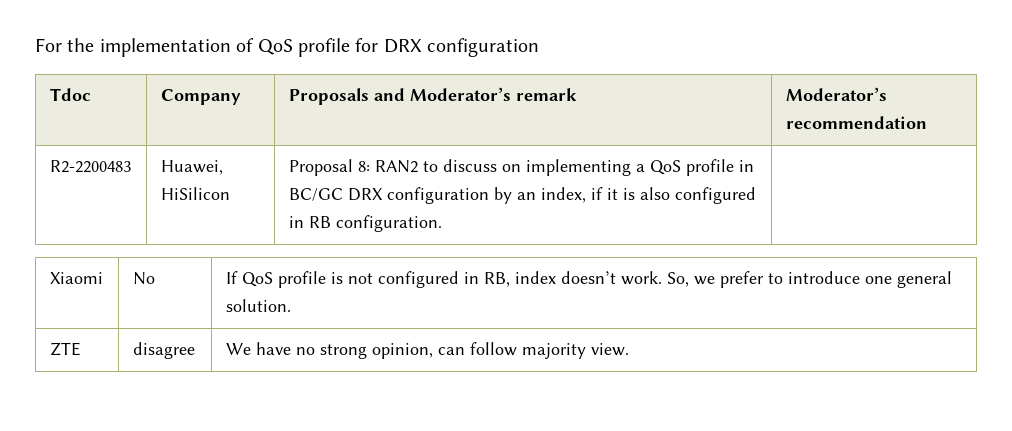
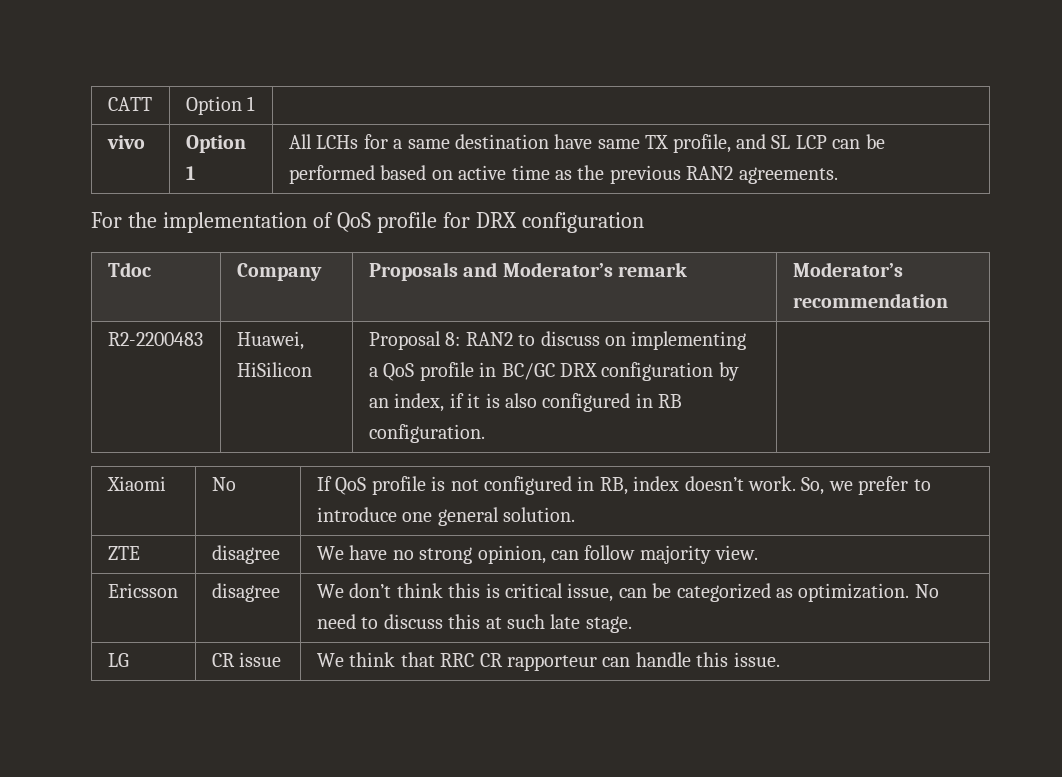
(35, 45) none -> [107,97,152,111] [185,96,256,115] [106,135,145,149] [185,135,246,153] [185,166,195,180] [288,134,885,153] [288,165,838,184] CATT | Option 1 | // vivo | Option 1 | All LCHs for a same destination have same TX profile, and SL LCP can be performed based on active time as the previous RAN2 agreements. //
(629, 349) none -> [107,583,178,598] [211,583,280,602] [316,583,939,602] [316,614,632,633] [107,653,129,667] [211,652,282,667] [316,652,780,671] // Ericsson | disagree | We don’t think this is critical issue, can be categorized as optimization. No need to discuss this at such late stage. // LG | CR issue | We think that RRC CR rapporteur can handle this issue.

